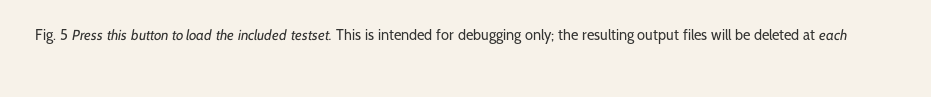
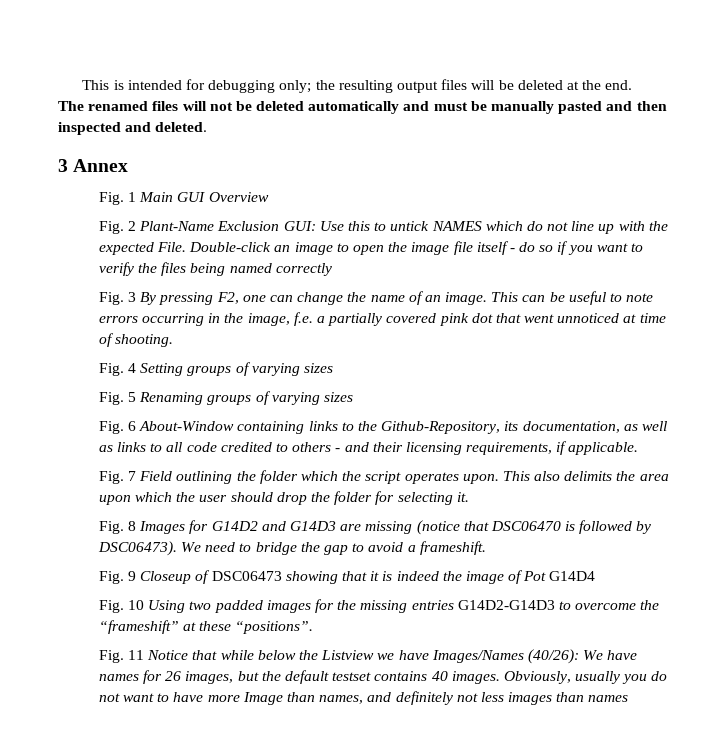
[35,29,333,44] Fig. 5 Press this button to load the included testset. -> (82, 85) none
[818,29,847,41] each -> [582,80,633,90] [58,101,667,114] [58,122,208,135] [58,159,129,172] [98,192,269,205] [98,221,668,234] [98,241,643,255] [98,262,332,276] [98,291,654,305] [98,312,666,326] [98,333,174,347] [98,362,333,376] [98,391,353,405] [98,421,667,434] [98,441,639,455] [98,470,669,484] [98,491,469,505] [98,520,652,535] [97,541,486,556] [98,570,596,584] [98,599,660,613] [98,620,314,634] [98,649,638,664] [98,670,668,684] [98,691,629,705] the end. // The renamed files will not be deleted automatically and must be manually pasted and then inspected and deleted. // 3 Annex // Fig. 1 Main GUI Overview // Fig. 2 Plant-Name Exclusion GUI: Use this to untick NAMES which do not line up with the expected File. Double-click an image to open the image file itself - do so if you want to verify the files being named correctly // Fig. 3 By pressing F2, one can change the name of an image. This can be useful to note errors occurring in the image, f.e. a partially covered pink dot that went unnoticed at time of shooting. // Fig. 4 Setting groups of varying sizes // Fig. 5 Renaming groups of varying sizes // Fig. 6 About-Window containing links to the Github-Repository, its documentation, as well as links to all code credited to others - and their licensing requirements, if applicable. // Fig. 7 Field outlining the folder which the script operates upon. This also delimits the area upon which the user should drop the folder for selecting it. // Fig. 8 Images for G14D2 and G14D3 are missing (notice that DSC06470 is followed by DSC06473). We need to bridge the gap to avoid a frameshift. // Fig. 9 Closeup of DSC06473 showing that it is indeed the image of Pot G14D4 // Fig. 10 Using two padded images for the missing entries G14D2-G14D3 to overcome the “frameshift” at these “positions”. // Fig. 11 Notice that while below the Listview we have Images/Names (40/26): We have names for 26 images, but the default testset contains 40 images. Obviously, usually you do not want to have more Image than names, and definitely not less images than names

